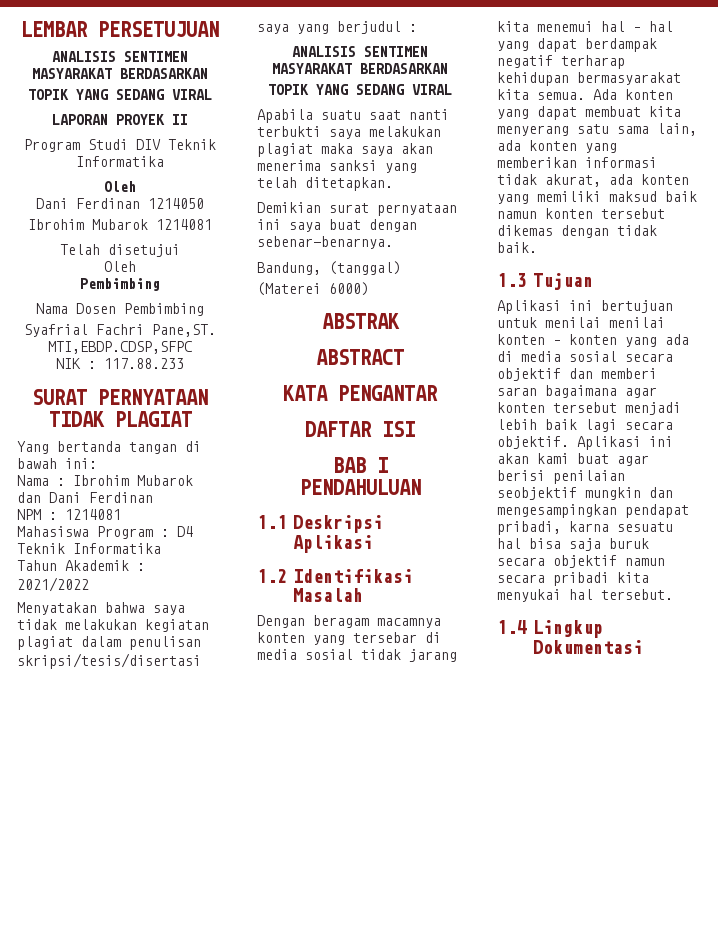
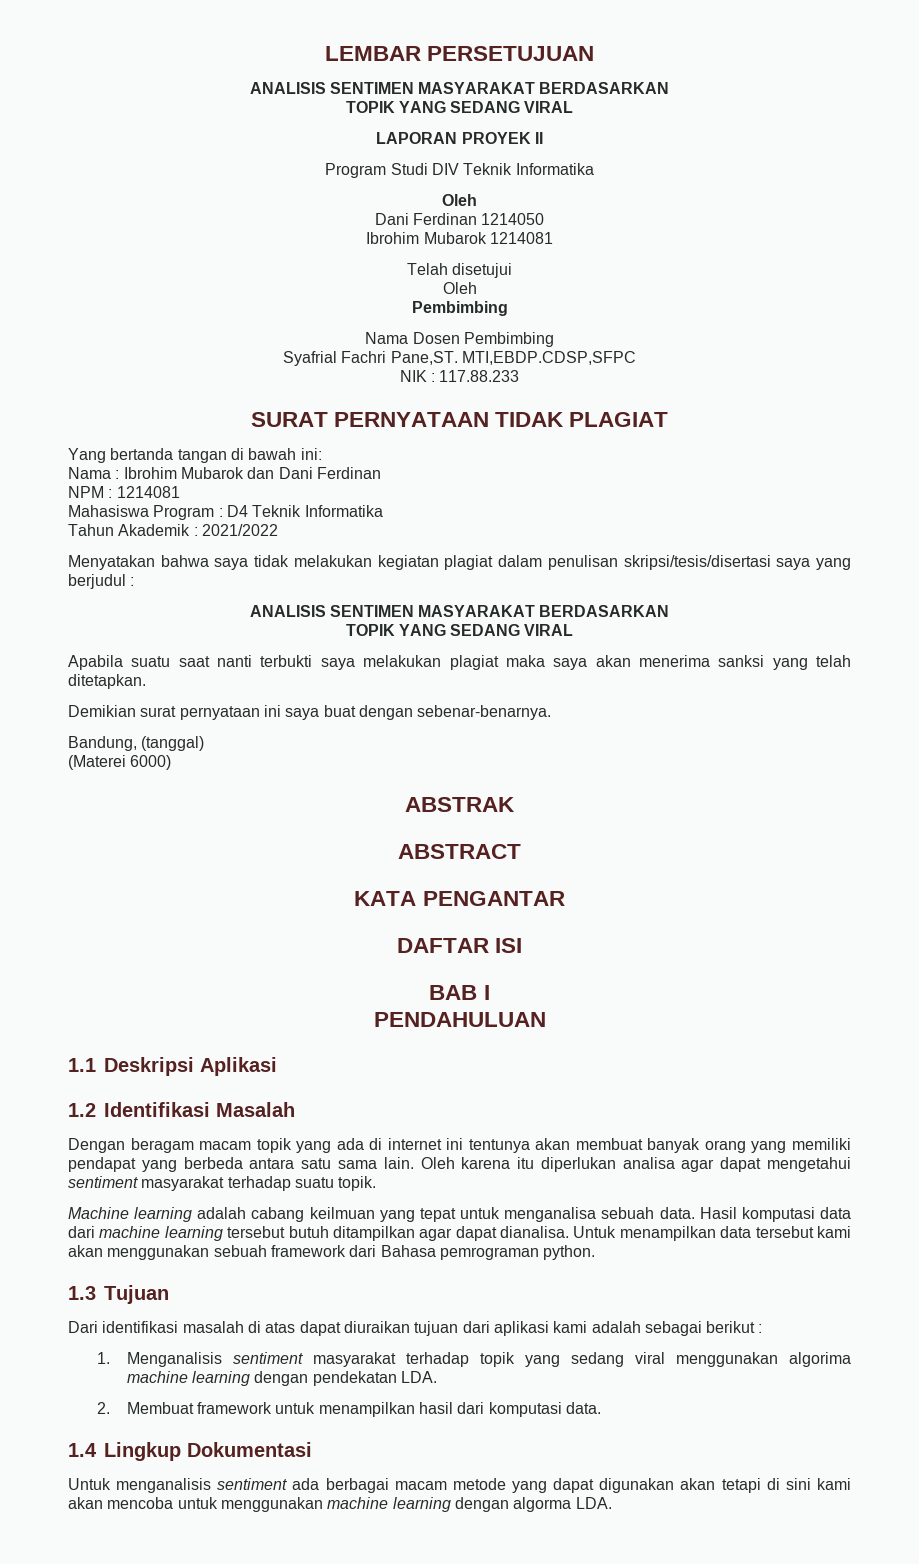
[377,618,441,628] [257,632,441,645] [257,649,457,662] [497,21,673,32] [497,38,657,52] [497,55,625,69] [497,72,681,86] [497,89,673,100] [497,106,681,120] [497,123,697,136] [497,140,617,153] [497,157,657,168] [497,174,689,187] [497,191,697,204] [497,208,665,219] [497,225,657,238] [497,242,537,253] [497,273,593,290] [497,300,673,314] [497,317,665,328] [497,334,689,347] [497,351,673,362] [497,368,657,381] [497,385,657,398] [497,402,681,415] [497,419,673,432] [497,436,673,450] [497,453,649,466] [497,470,625,484] [497,487,673,500] [497,504,689,518] [497,521,673,535] [497,538,649,551] [497,555,665,568] [497,572,649,586] [497,589,673,602] [497,620,603,638] [533,640,643,654] macamnya konten yang tersebar di media sosial tidak jarang kita menemui hal – hal yang dapat berdampak negatif terharap kehidupan bermasyarakat kita semua. Ada konten yang dapat membuat kita menyerang satu sama lain, ada konten yang memberikan informasi tidak akurat, ada konten yang memiliki maksud baik namun konten tersebut dikemas dengan tidak baik. // 1.3 Tujuan // Aplikasi ini bertujuan untuk menilai menilai konten – konten yang ada di media sosial secara objektif dan memberi saran bagaimana agar konten tersebut menjadi lebih baik lagi secara objektif. Aplikasi ini akan kami buat agar berisi penilaian seobjektif mungkin dan mengesampingkan pendapat pribadi, karna sesuatu hal bisa saja buruk secara objektif namun secara pribadi kita menyukai hal tersebut. // 1.4 Lingkup Dokumentasi -> [199,1138,851,1153] [68,1157,852,1172] [68,1176,377,1191] [68,1207,852,1222] [68,1226,851,1241] [68,1245,596,1260] [68,1285,169,1304] [68,1321,763,1336] [97,1352,851,1367] [126,1371,438,1386] [97,1402,602,1417] [68,1442,312,1461] [68,1478,851,1493] [68,1497,612,1512] macam topik yang ada di internet ini tentunya akan membuat banyak orang yang memiliki pendapat yang berbeda antara satu sama lain. Oleh karena itu diperlukan analisa agar dapat mengetahui sentiment masyarakat terhadap suatu topik. // Machine learning adalah cabang keilmuan yang tepat untuk menganalisa sebuah data. Hasil komputasi data dari machine learning tersebut butuh ditampilkan agar dapat dianalisa. Untuk menampilkan data tersebut kami akan menggunakan sebuah framework dari Bahasa pemrograman python. // 1.3 Tujuan // Dari identifikasi masalah di atas dapat diuraikan tujuan dari aplikasi kami adalah sebagai berikut : // 1. Menganalisis sentiment masyarakat terhadap topik yang sedang viral menggunakan algorima machine learning dengan pendekatan LDA. // 2. Membuat framework untuk menampilkan hasil dari komputasi data. // 1.4 Lingkup Dokumentasi // Untuk menganalisis sentiment ada berbagai macam metode yang dapat digunakan akan tetapi di sini kami akan mencoba untuk menggunakan machine learning dengan algorma LDA.

